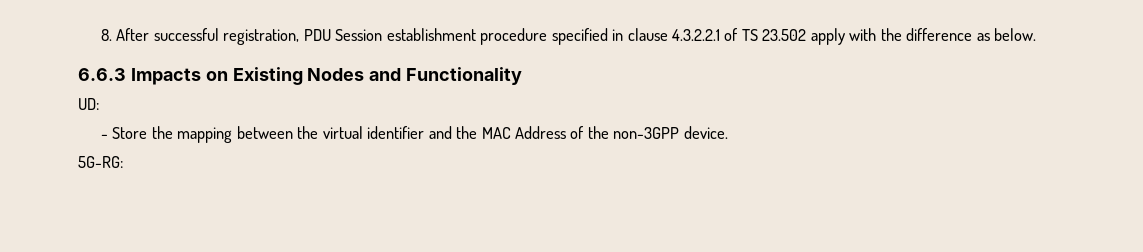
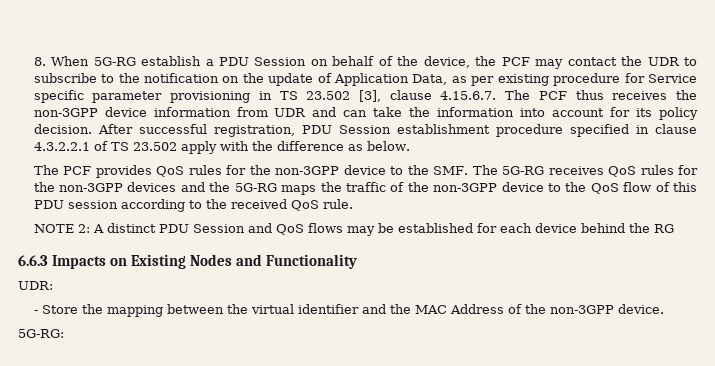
(112, 35) none -> [51,56,697,69] [33,73,698,86] [33,90,698,103] [33,107,698,120] [33,124,92,134] When 5G-RG establish a PDU Session on behalf of the device, the PCF may contact the UDR to subscribe to the notification on the update of Application Data, as per existing procedure for Service specific parameter provisioning in TS 23.502 [3], clause 4.15.6.7. The PCF thus receives the non-3GPP device information from UDR and can take the information into account for its policy decision.
(1037, 34) none -> [33,165,698,178] [33,182,697,195] [33,199,353,212] [33,223,674,236] // The PCF provides QoS rules for the non-3GPP device to the SMF. The 5G-RG receives QoS rules for the non-3GPP devices and the 5G-RG maps the traffic of the non-3GPP device to the QoS flow of this PDU session according to the received QoS rule. // NOTE 2: A distinct PDU Session and QoS flows may be established for each device behind the RG
[78,98,99,110] UD: -> [18,281,53,290] UDR:

